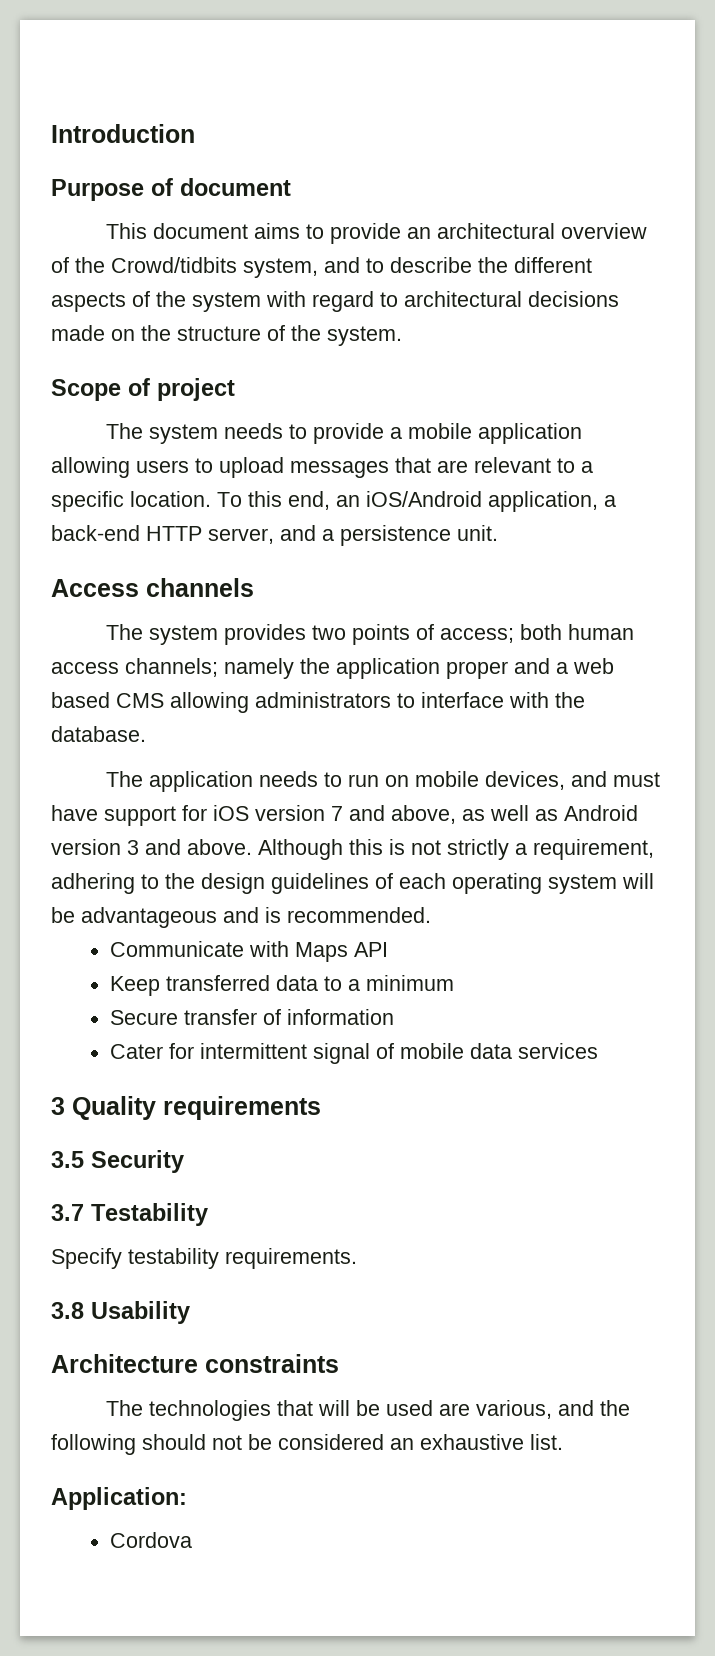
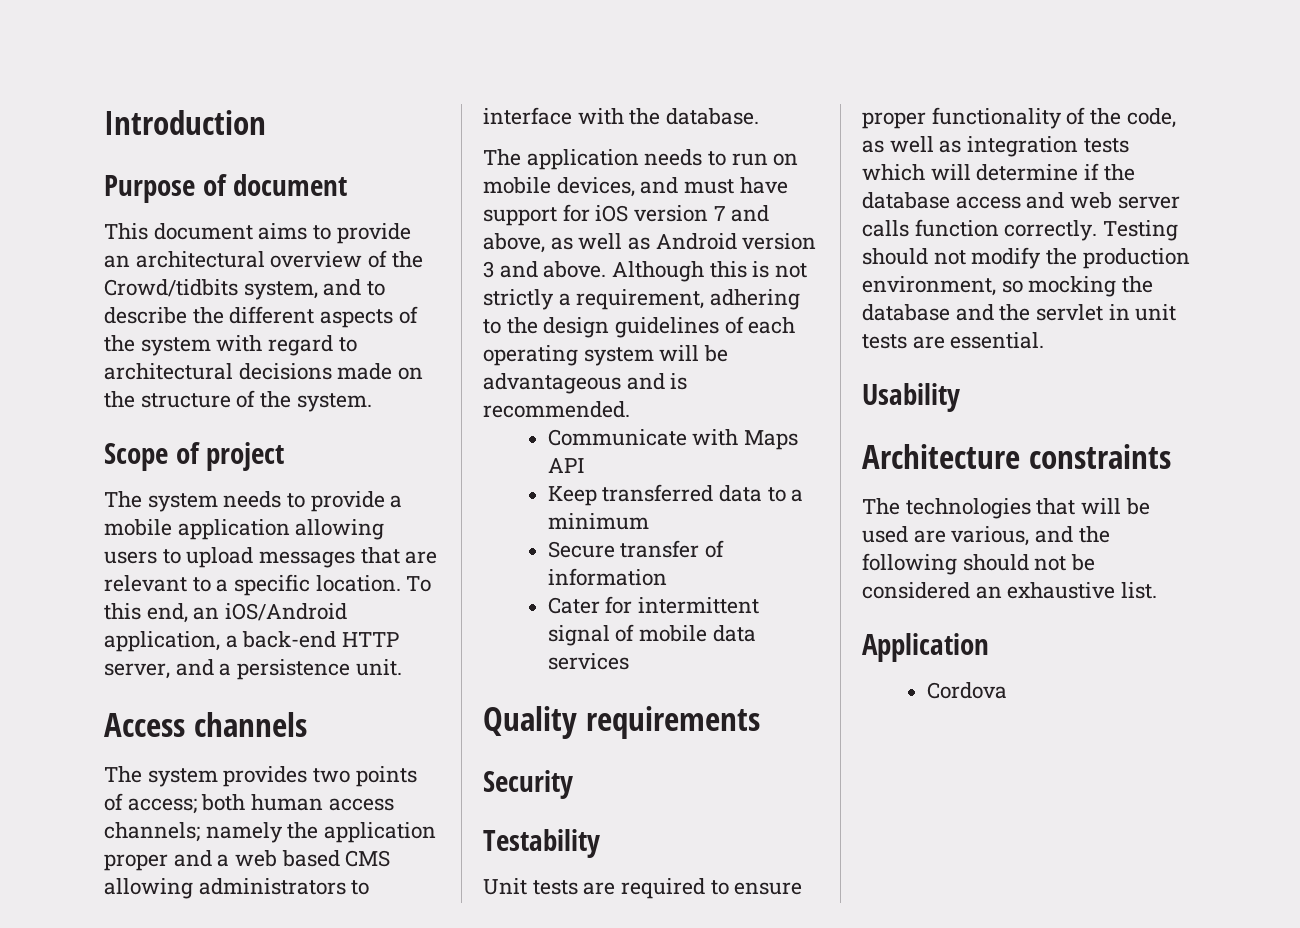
[51,1097,65,1115] 3 -> (629, 661) none
[51,1151,84,1168] 3.5 -> (760, 722) none
[51,1204,84,1221] 3.7 -> (573, 784) none
[51,1248,357,1269] [51,1302,84,1319] Specify testability requirements. // 3.8 -> [483,878,803,899] [862,107,1176,129] [862,136,1129,157] [862,163,1135,181] [862,192,1180,209] [862,219,1179,241] [862,247,1190,269] [862,276,1154,297] [862,304,1177,321] [862,332,1045,349] Unit tests are required to ensure proper functionality of the code, as well as integration tests which will determine if the database access and web server calls function correctly. Testing should not modify the production environment, so mocking the database and the servlet in unit tests are essential. //
[51,1487,187,1510] Application: -> [862,633,989,662] Application

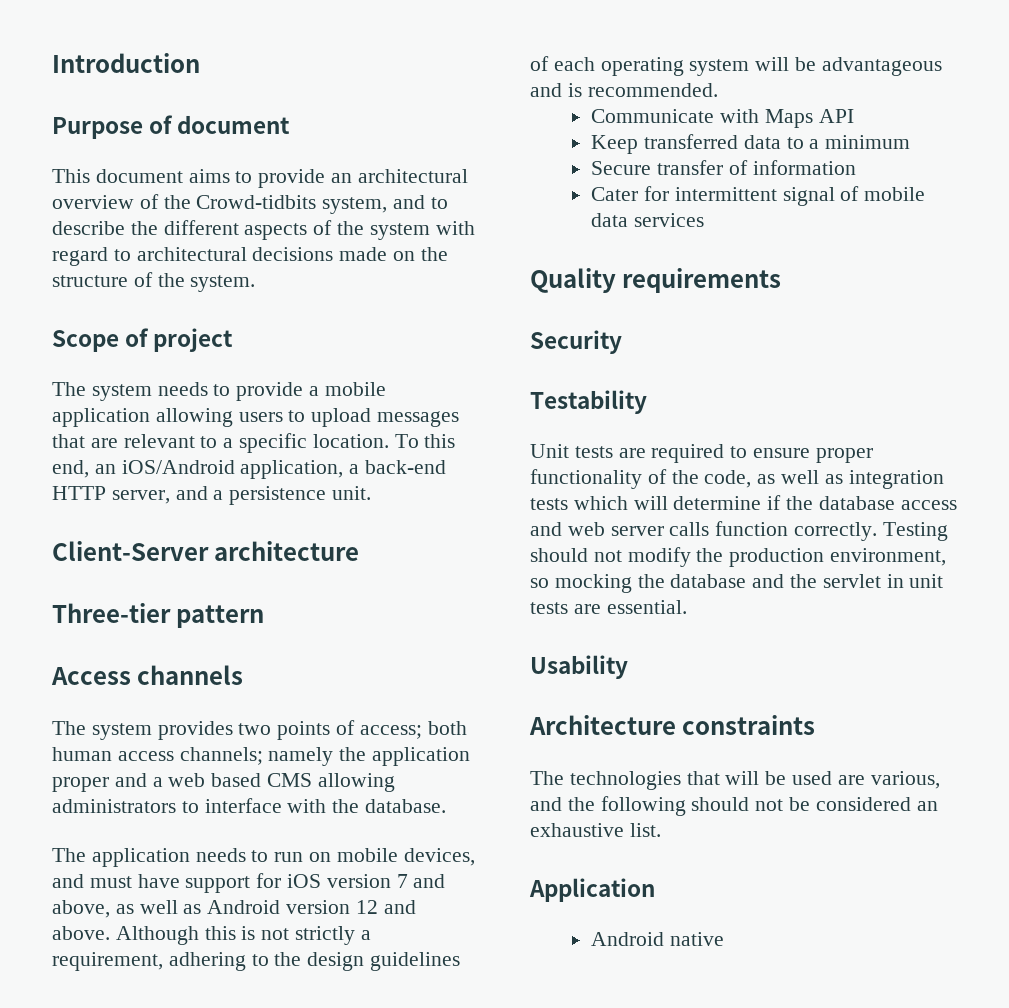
[104,279,238,297] Crowd/tidbits -> [196,195,317,209] Crowd-tidbits
(402, 667) none -> [52,541,360,561] [52,603,265,628] // Client-Server architecture // Three-tier pattern
[483,261,494,278] 3 -> [355,900,378,914] 12
[926,682,1007,699] Cordova -> [591,932,724,946] Android native

